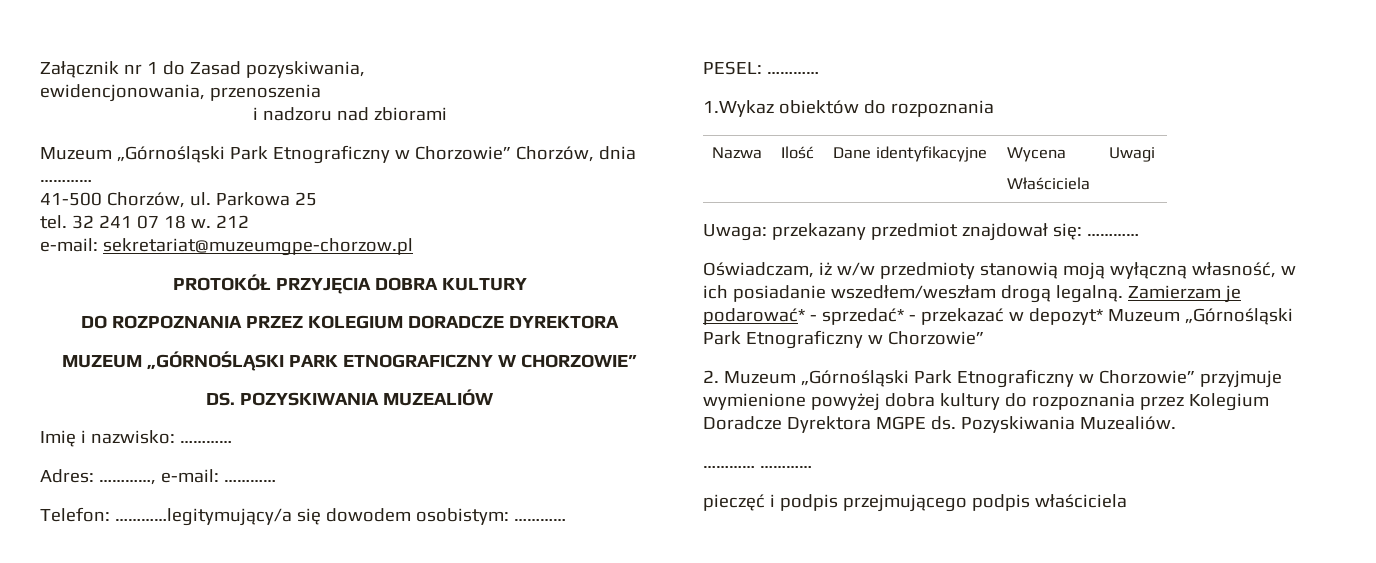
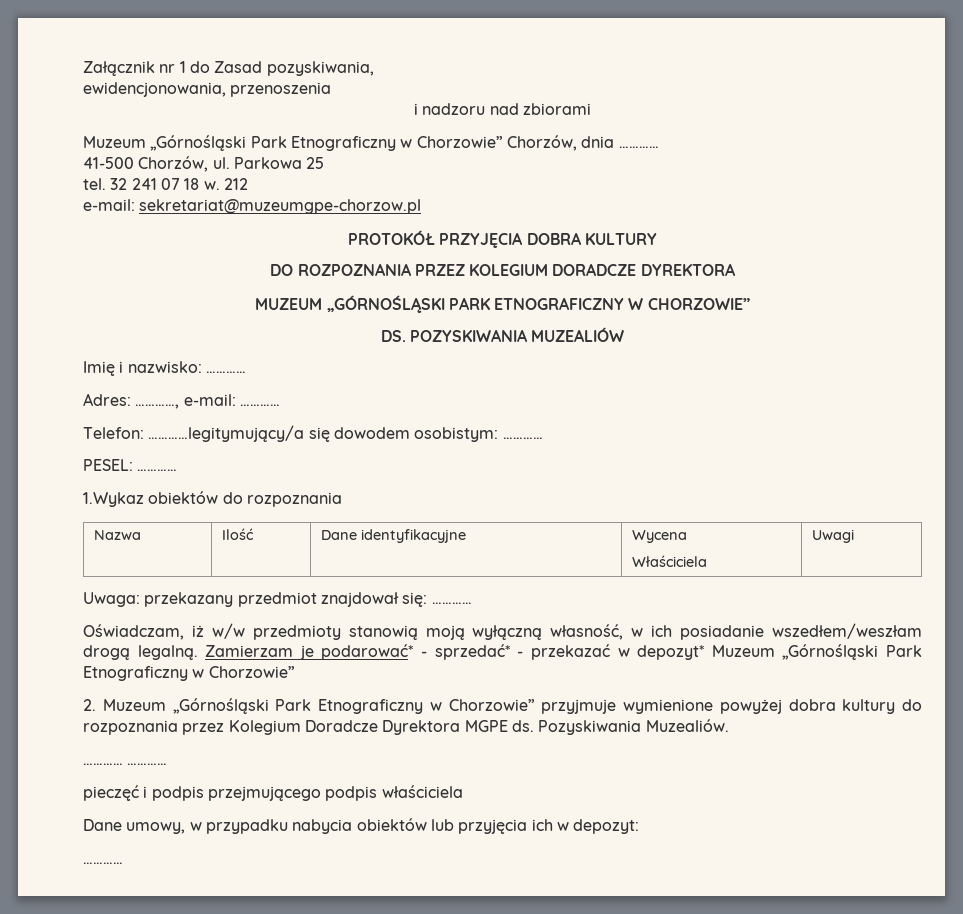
(1127, 501) none -> [83,818,640,834] [83,862,123,864] // Dane umowy, w przypadku nabycia obiektów lub przyjęcia ich w depozyt: // …………

